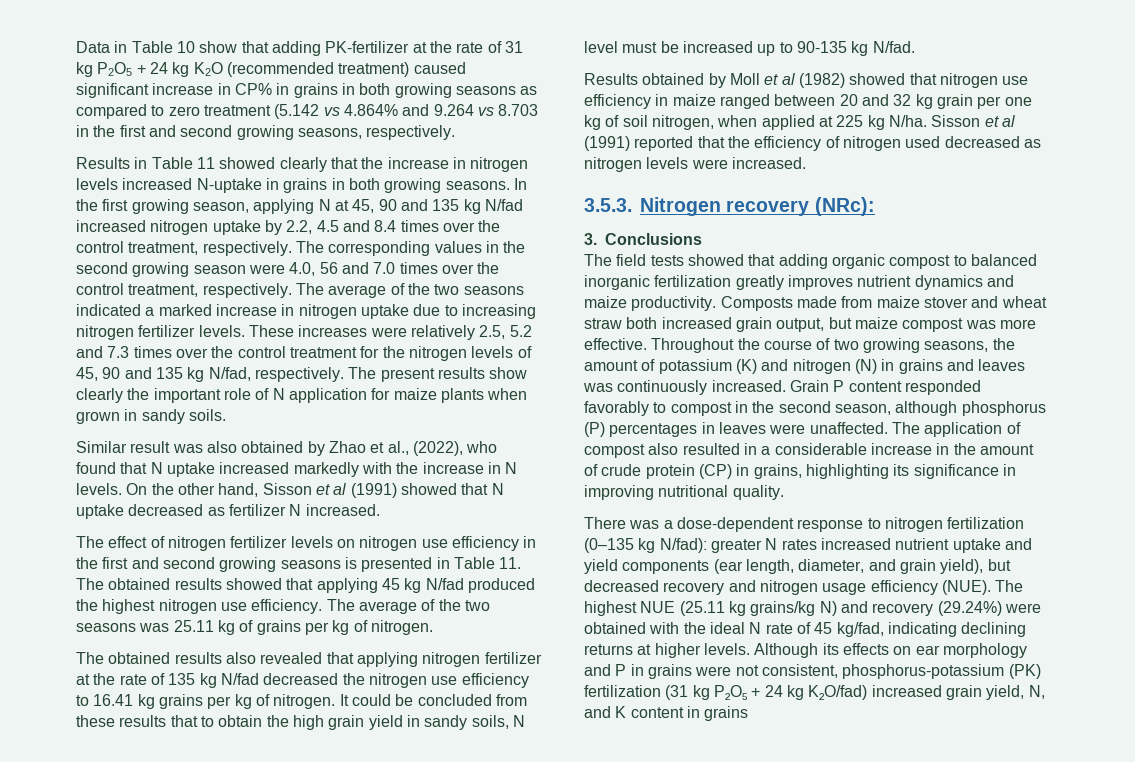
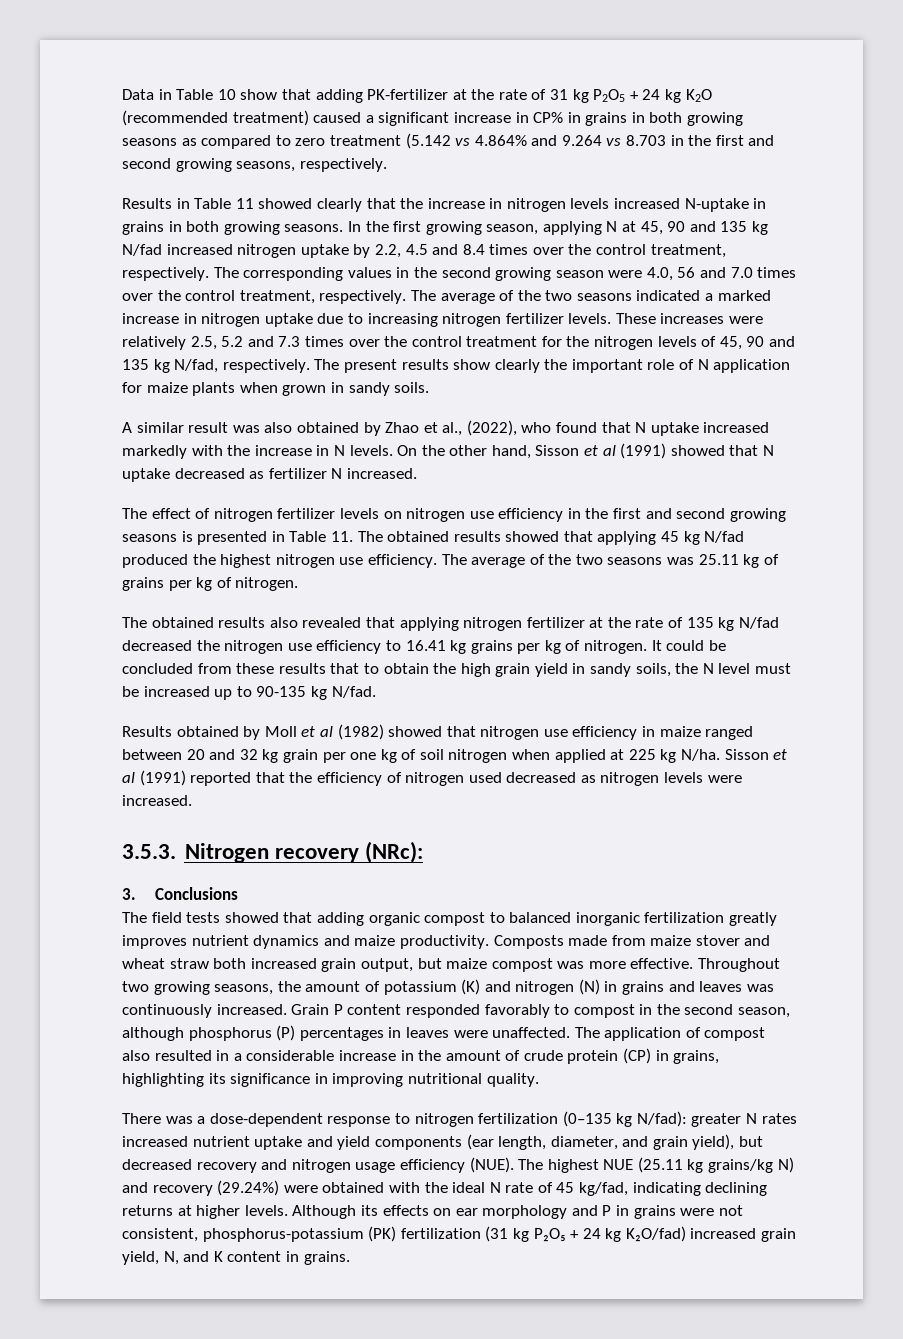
(466, 68) none -> [365,115,374,123] a
[76,441,127,453] Similar -> [122,422,184,433] A similar
(509, 722) none -> [675,663,699,674] the
[651,115,714,130] nitrogen, -> [448,749,508,763] nitrogen
[737,338,831,350] the course of -> (781, 965) none
[704,706,749,721] grains -> [303,1251,350,1265] grains.

